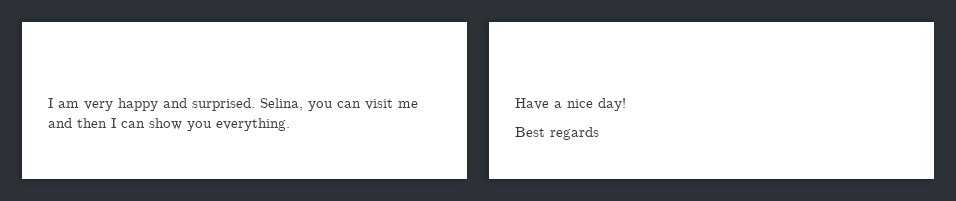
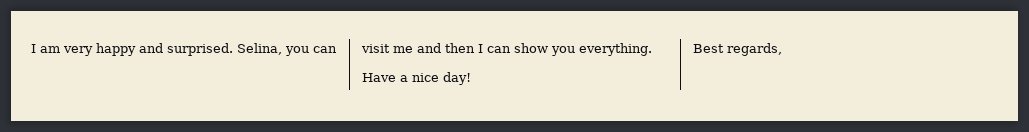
[550,127,599,140] regards -> [727,43,782,56] regards,

